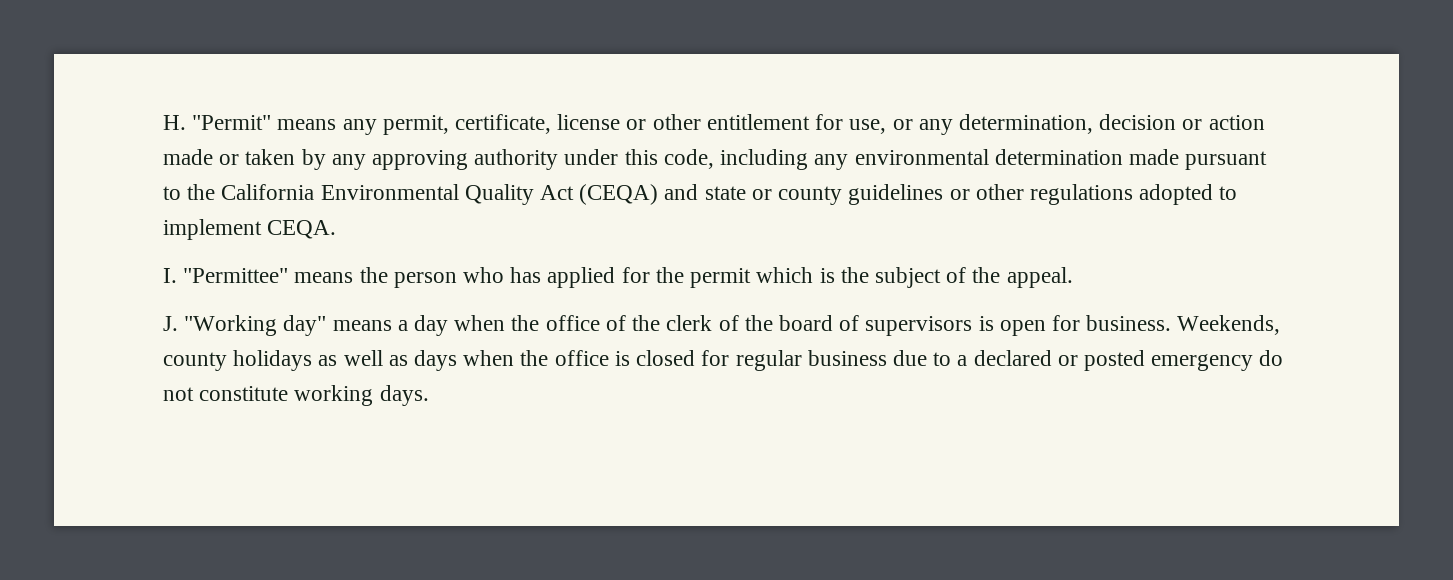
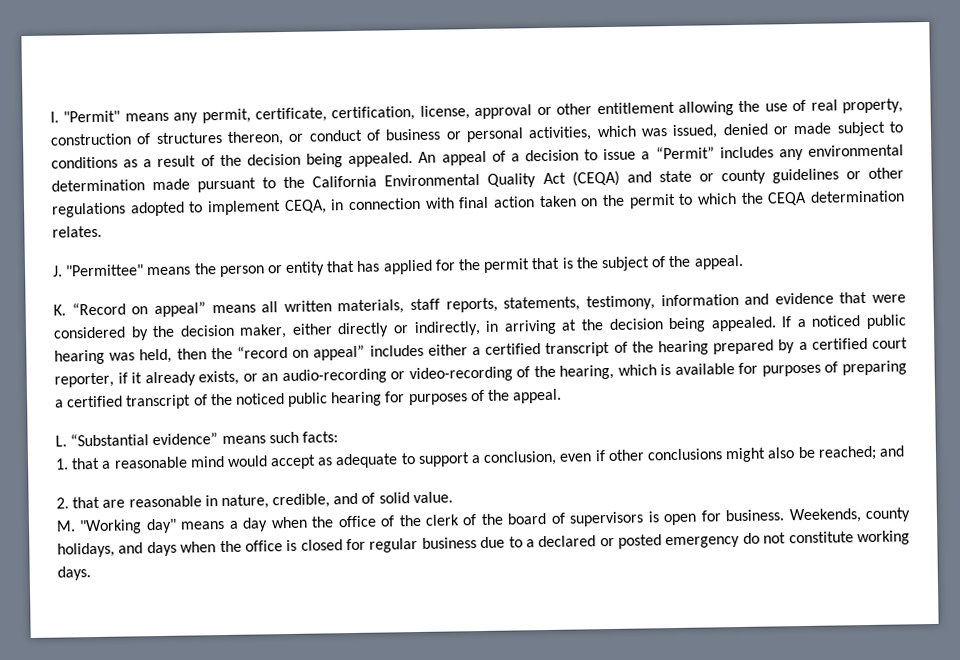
[163,115,186,130] H. -> [50,111,59,123] I.
[557,114,1265,135] [163,149,809,170] license or other entitlement for use, or any determination, decision or action made or taken by any approving authority under this code, including -> [331,98,903,122] [50,121,904,146] [51,146,774,169] certification, license, approval or other entitlement allowing the use of real property, construction of structures thereon, or conduct of business or personal activities, which was issued, denied or made subject to conditions as a result of the decision being appealed. An appeal of a decision to issue a “Permit” includes
[267,220,337,239] [163,268,177,283] CEQA. // I. -> [283,190,905,215] [52,225,102,238] [52,265,63,277] CEQA, in connection with final action taken on the permit to which the CEQA determination relates. // J.
[463,267,505,283] who -> [266,260,356,277] or entity that
[756,267,814,283] which -> [531,257,561,270] that
[163,316,178,331] J. -> [53,291,906,318] [53,314,907,341] [54,337,909,365] [54,360,907,388] [55,388,563,410] [55,431,338,447] [55,445,905,470] [56,491,453,510] [56,520,76,532] K. “Record on appeal” means all written materials, staff reports, statements, testimony, information and evidence that were considered by the decision maker, either directly or indirectly, in arriving at the decision being appealed. If a noticed public hearing was held, then the “record on appeal” includes either a certified transcript of the hearing prepared by a certified court reporter, if it already exists, or an audio-recording or video-recording of the hearing, which is available for purposes of preparing a certified transcript of the noticed public hearing for purposes of the appeal. // L. “Substantial evidence” means such facts: // 1. that a reasonable mind would accept as adequate to support a conclusion, even if other conclusions might also be reached; and // 2. that are reasonable in nature, credible, and of solid value. // M.
[233,350,408,371] holidays as well as -> [57,542,144,558] holidays, and

